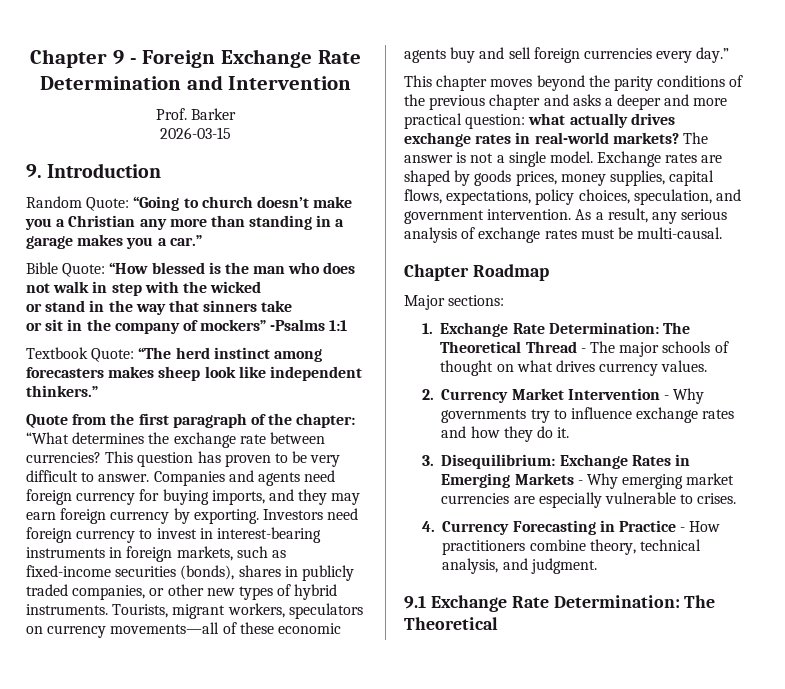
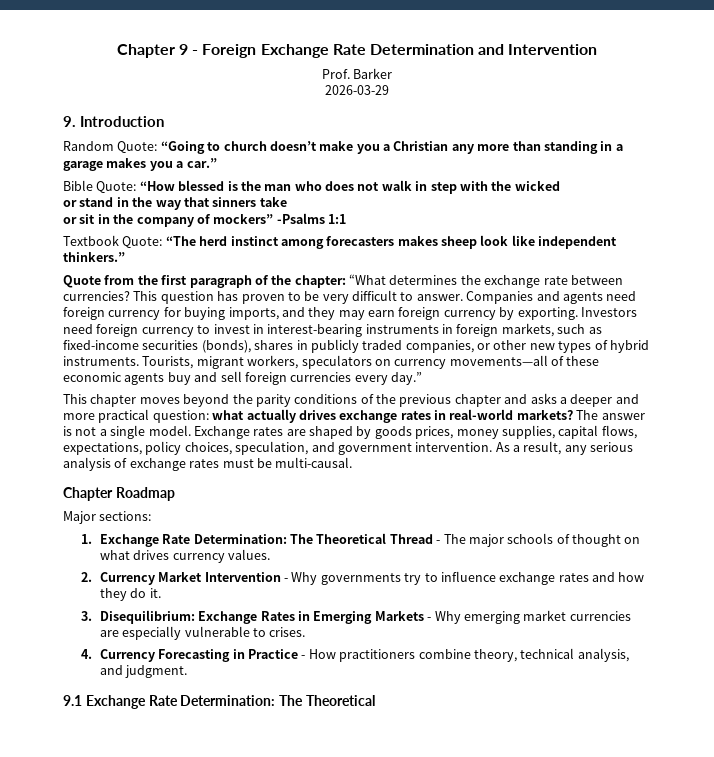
[160,127,231,139] 2026-03-15 -> [325,85,389,95] 2026-03-29

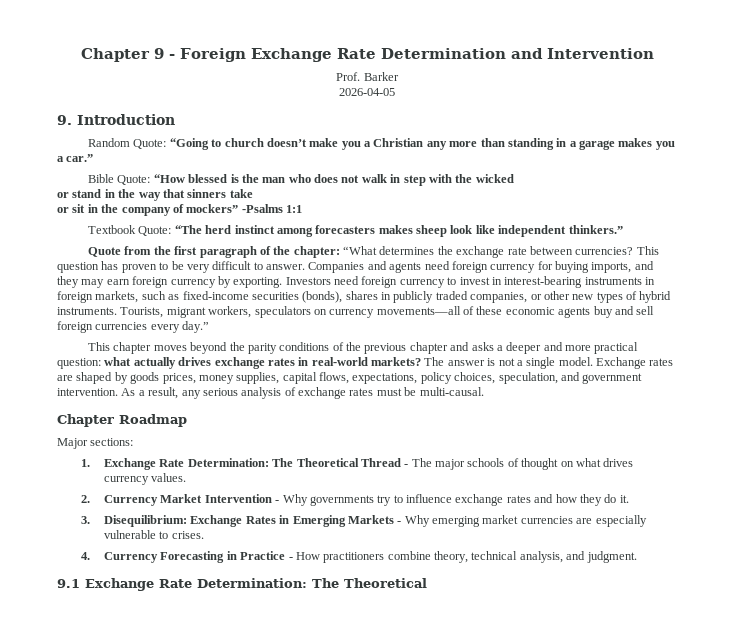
[325,85,389,95] 2026-03-29 -> [339,88,395,96] 2026-04-05

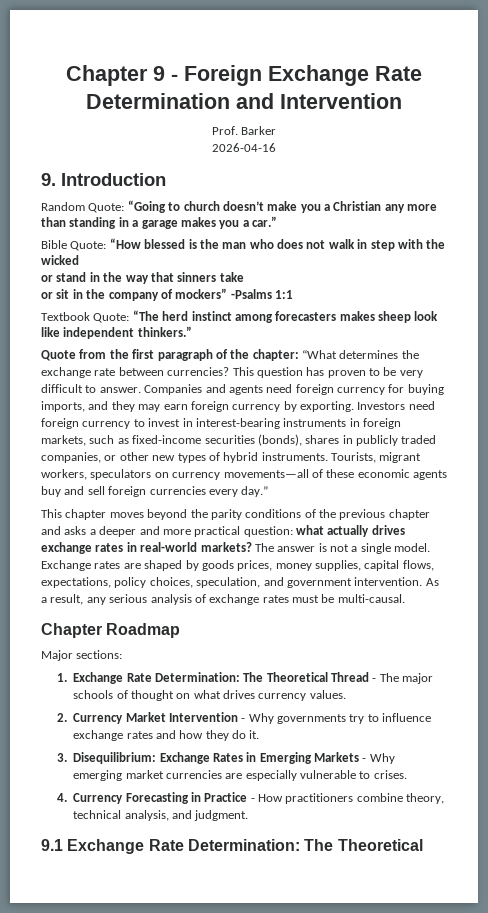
[339,88,395,96] 2026-04-05 -> [212,143,276,152] 2026-04-16

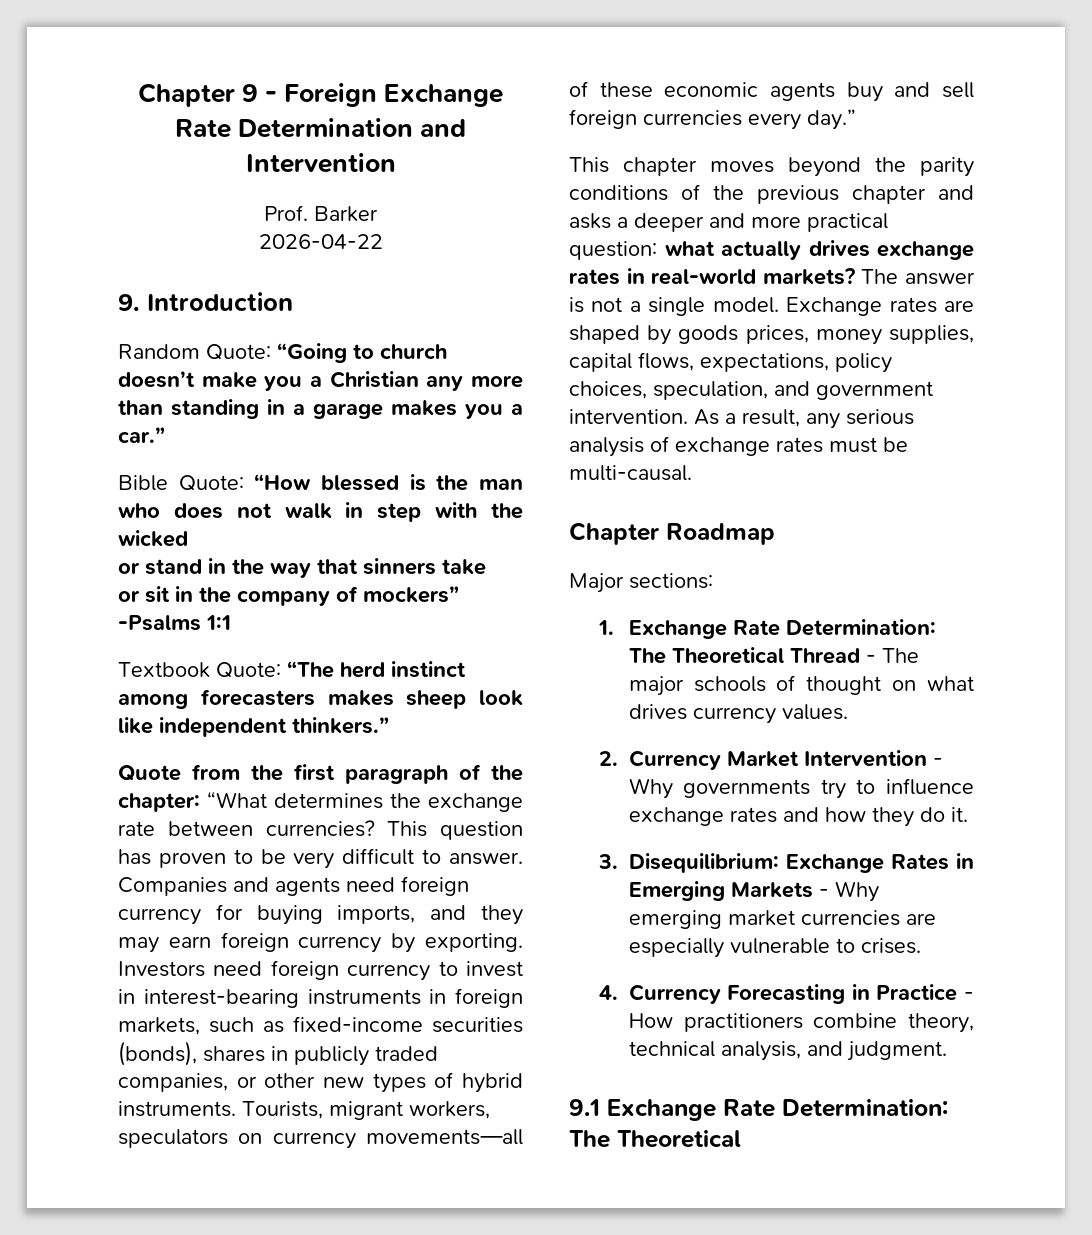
[212,143,276,152] 2026-04-16 -> [258,234,383,249] 2026-04-22

